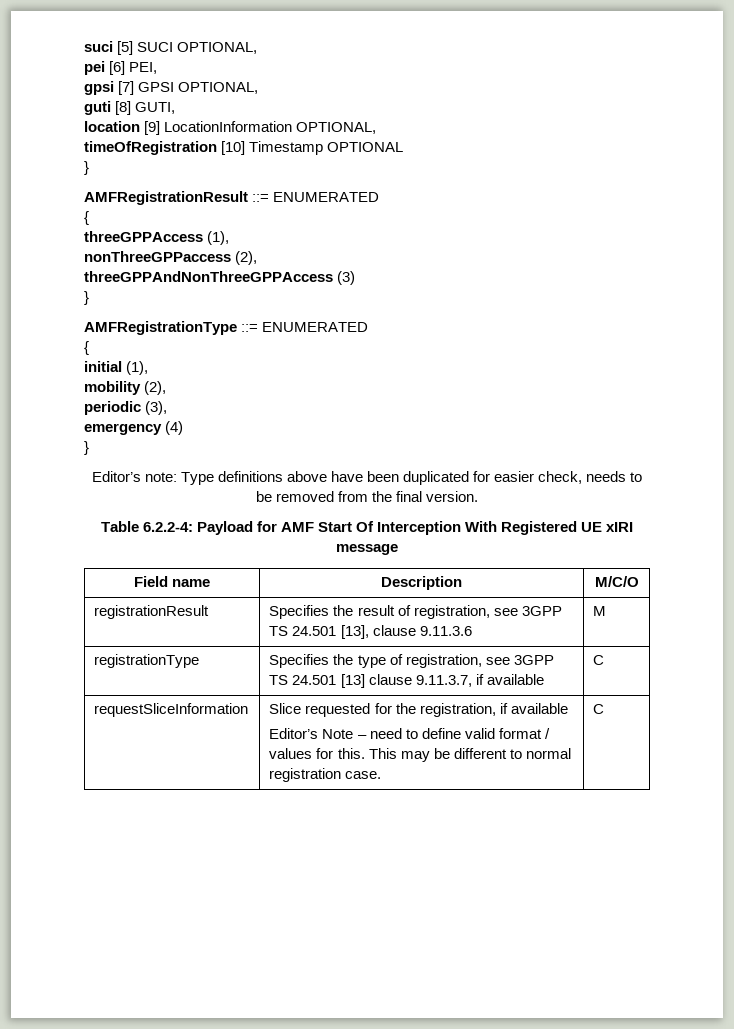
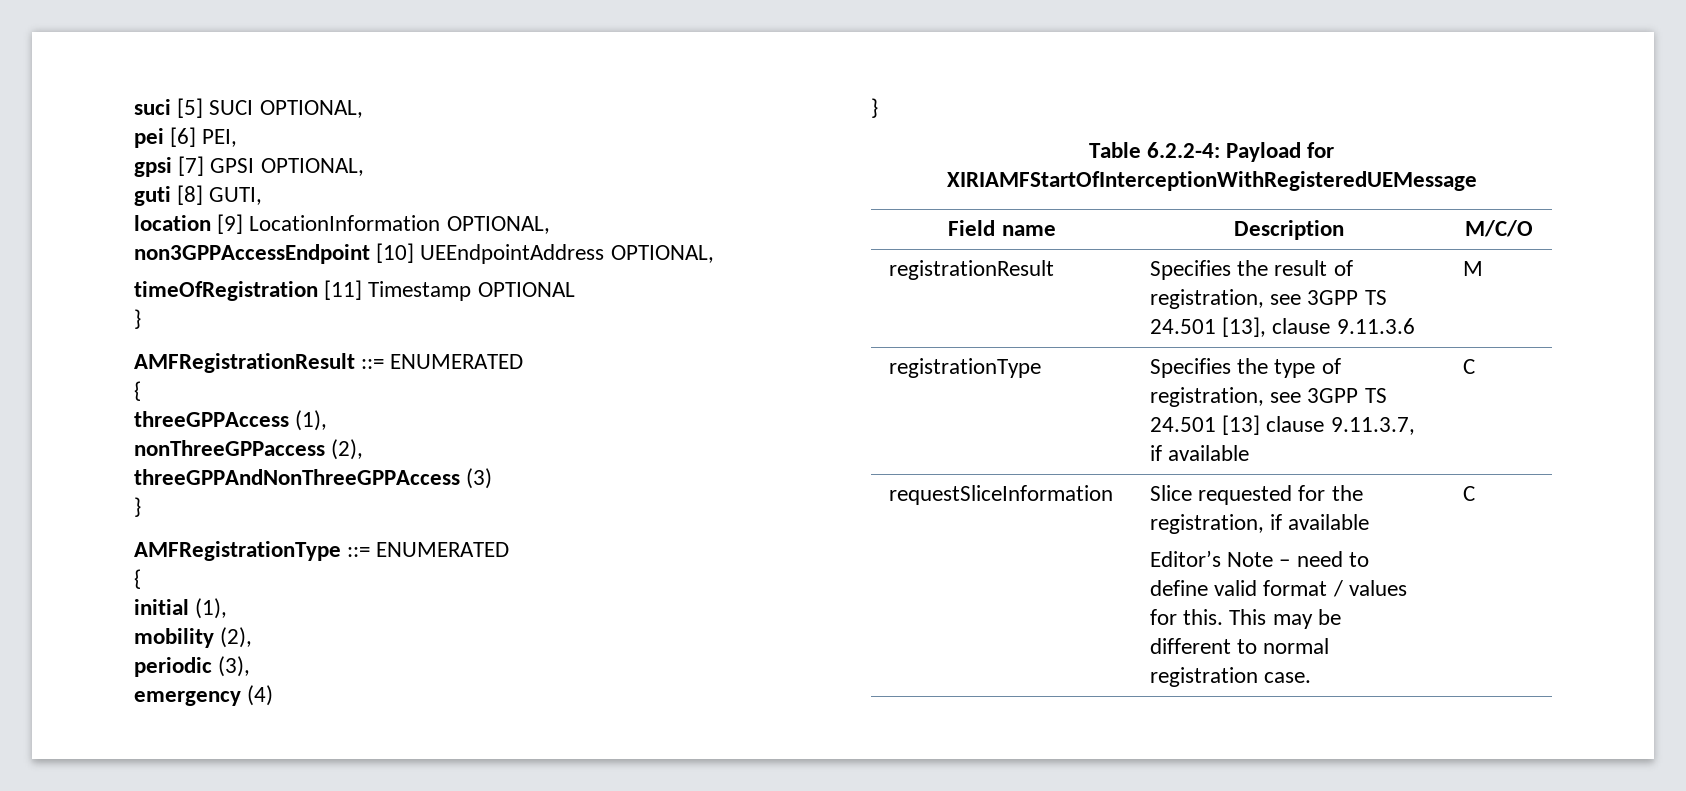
(377, 128) none -> [134,243,714,264] // non3GPPAccessEndpoint [10] UEEndpointAddress OPTIONAL,
[221,141,246,155] [10] -> [324,280,363,300] [11]
[91,471,643,485] [255,491,479,502] [100,521,634,535] [336,544,398,555] Editor’s note: Type definitions above have been duplicated for easier check, needs to be removed from the final version. // Table 6.2.2-4: Payload for AMF Start Of Interception With Registered UE xIRI message -> [1088,142,1335,162] [946,171,1477,191] Table 6.2.2-4: Payload for XIRIAMFStartOfInterceptionWithRegisteredUEMessage

